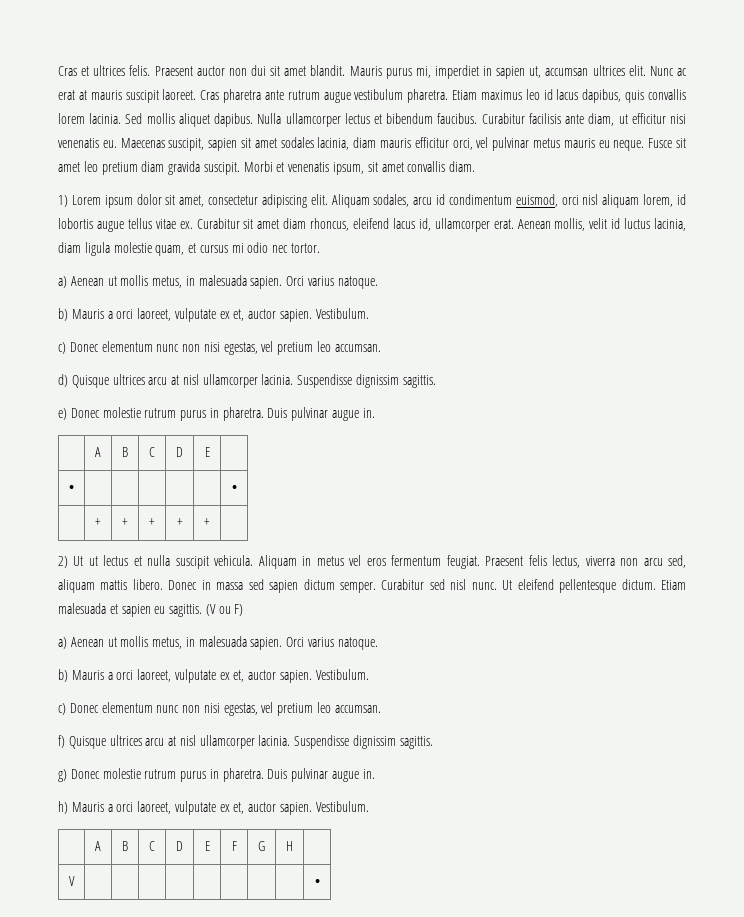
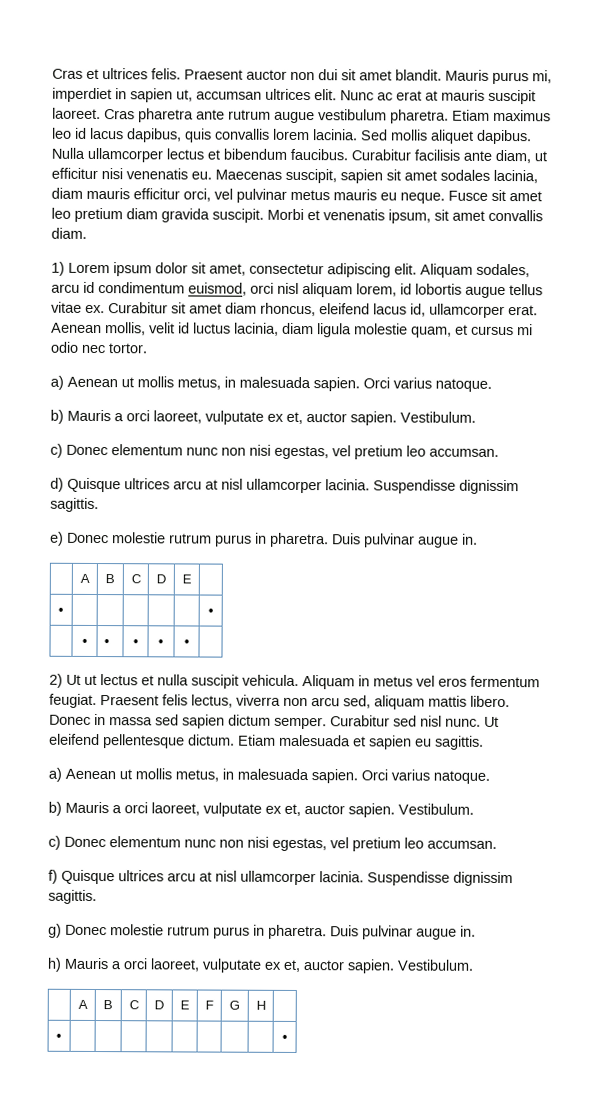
[95,518,101,527] [122,518,128,527] [149,518,155,527] [176,518,183,527] [204,518,210,527] + | + | + | + | + -> [81,638,88,645] [103,639,110,646] [132,639,139,646] [158,639,164,646] [183,639,190,646] • | • | • | • | •
[205,604,244,616] (V ou F) -> (484, 742) none
[69,876,75,886] V -> [56,1033,62,1040] •

